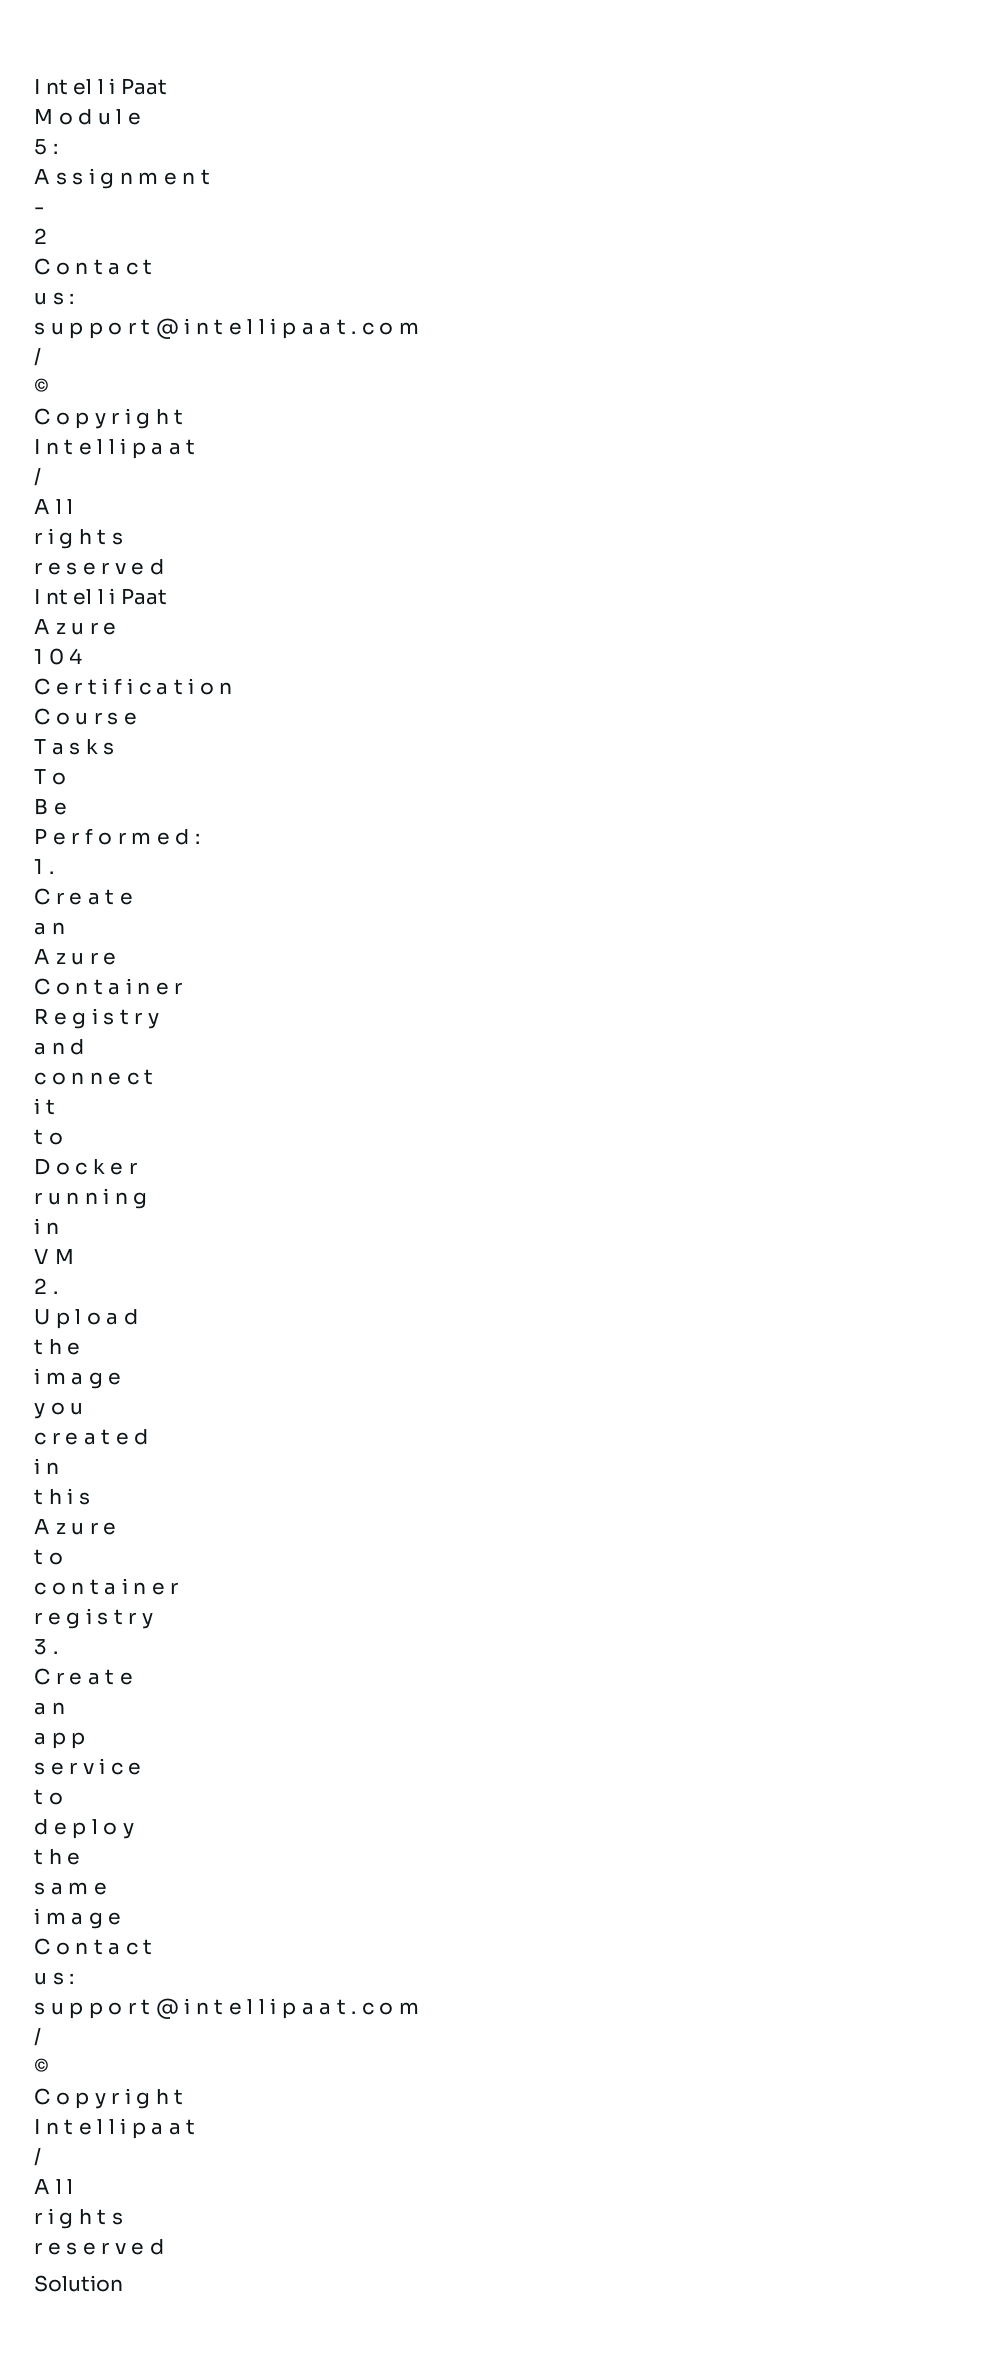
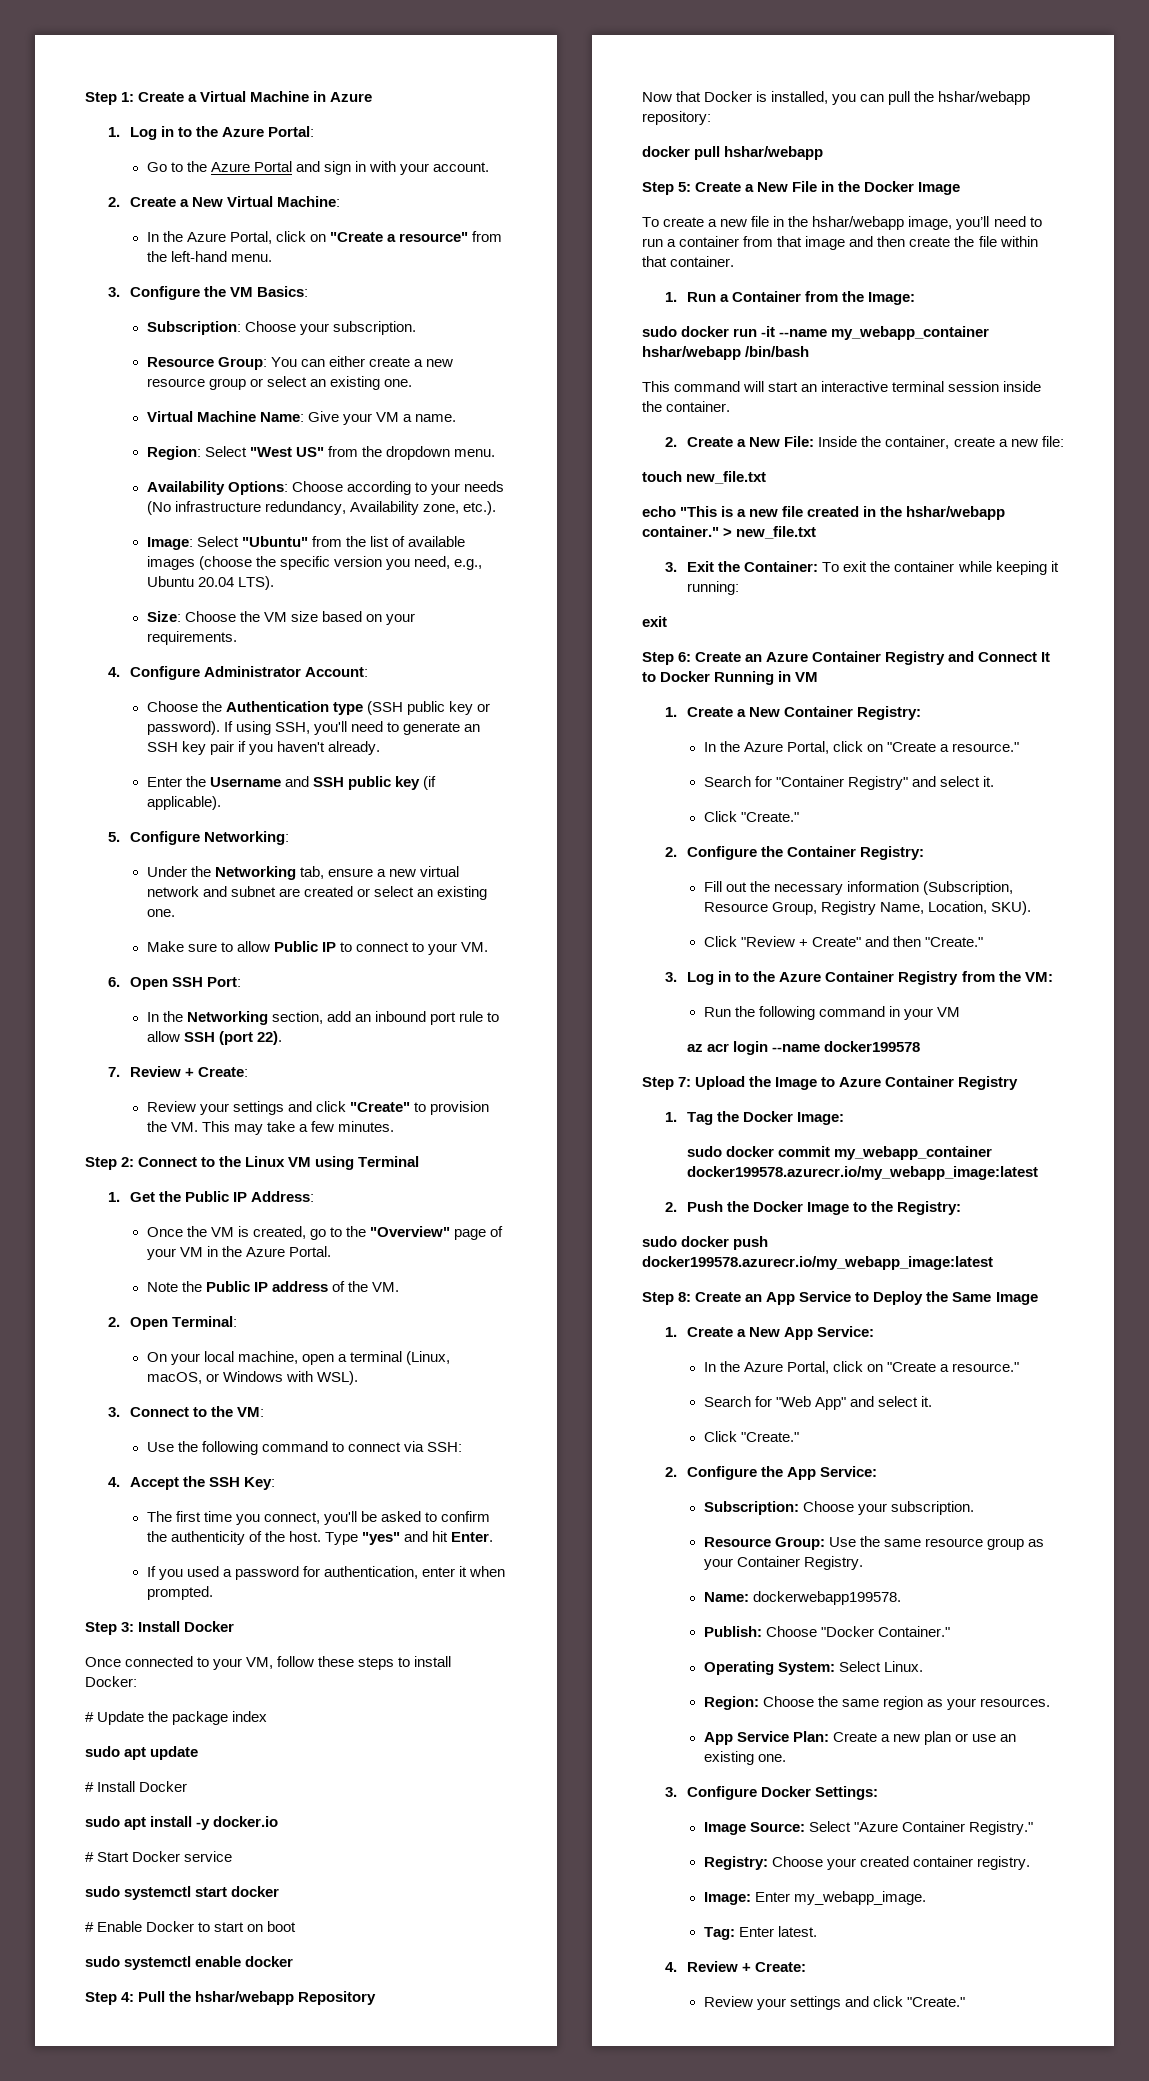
[34,78,167,95] [34,109,141,125] [34,139,58,155] [34,168,210,189] [34,207,44,214] [34,228,47,244] [34,258,153,275] [34,292,75,305] [34,318,419,339] [34,348,41,366] [34,378,49,394] [34,408,184,429] [34,438,196,459] [34,468,41,486] [34,499,74,514] [34,528,123,549] [34,559,164,575] [34,588,167,605] [34,619,117,635] [34,648,83,665] [34,678,233,695] [34,708,137,725] [34,739,115,755] [34,769,66,785] [34,798,67,815] [34,828,200,845] [34,859,54,874] [34,888,133,905] [34,922,65,935] [34,949,117,965] [34,978,183,995] [34,1008,159,1029] [34,1039,85,1055] [34,1069,154,1085] [34,1098,55,1115] [34,1129,63,1145] [34,1158,137,1175] [34,1188,148,1209] [34,1218,59,1234] [34,1249,74,1264] [34,1278,58,1294] [34,1309,138,1329] [34,1339,81,1355] [34,1368,122,1389] [34,1402,84,1419] [34,1429,149,1445] [34,1458,59,1474] [34,1488,90,1505] [34,1519,117,1535] [34,1549,63,1565] [34,1578,179,1595] [34,1608,153,1629] [34,1639,58,1655] [34,1668,133,1685] [34,1702,65,1715] [34,1732,86,1749] [34,1758,142,1775] [34,1789,63,1805] [34,1819,134,1839] [34,1849,81,1865] [34,1882,107,1895] [34,1908,122,1929] [34,1938,153,1955] [34,1972,75,1985] [34,1998,419,2019] [34,2028,41,2046] [34,2058,49,2074] [34,2088,184,2109] [34,2118,196,2139] [34,2148,41,2166] [34,2179,74,2194] [34,2208,123,2229] [34,2239,164,2255] [34,2275,123,2292] I nt el l i Paat // M o d u l e // 5 : // A s s i g n m e n t // - // 2 // C o n t a c t // u s : // s u p p o r t @ i n t e l l i p a a t . c o m // / // © // C o p y r i g h t // I n t e l l i p a a t // / // A l l // r i g h t s // r e s e r v e d // I nt el l i Paat // A z u r e // 1 0 4 // C e r t i f i c a t i o n // C o u r s e // T a s k s // T o // B e // P e r f o r m e d : // 1 . // C r e a t e // a n // A z u r e // C o n t a i n e r // R e g i s t r y // a n d // c o n n e c t // i t // t o // D o c k e r // r u n n i n g // i n // V M // 2 . // U p l o a d // t h e // i m a g e // y o u // c r e a t e d // i n // t h i s // A z u r e // t o // c o n t a i n e r // r e g i s t r y // 3 . // C r e a t e // a n // a p p // s e r v i c e // t o // d e p l o y // t h e // s a m e // i m a g e // C o n t a c t // u s : // s u p p o r t @ i n t e l l i p a a t . c o m // / // © // C o p y r i g h t // I n t e l l i p a a t // / // A l l // r i g h t s // r e s e r v e d // Solution -> [85,91,373,105] [107,126,315,140] [146,161,490,175] [107,196,341,207] [146,231,503,244] [146,251,272,262] [107,286,309,300] [146,321,416,335] [146,356,454,370] [146,376,412,390] [146,411,457,425] [146,446,496,460] [146,481,504,495] [146,501,496,515] [146,536,466,550] [146,556,483,570] [146,576,274,590] [146,611,416,625] [146,631,237,645] [107,666,369,680] [146,701,491,715] [146,721,481,735] [146,741,380,755] [146,776,437,790] [146,796,221,810] [107,831,290,845] [146,866,460,880] [146,886,488,900] [146,909,175,917] [146,941,489,955] [107,977,242,990] [146,1011,500,1025] [146,1031,282,1045] [107,1066,249,1077] [146,1101,490,1115] [146,1121,395,1135] [85,1156,420,1170] [107,1191,315,1202] [146,1226,504,1240] [146,1246,331,1260] [146,1281,400,1292] [107,1316,238,1330] [146,1351,451,1365] [146,1371,358,1385] [107,1406,265,1417] [146,1441,463,1455] [107,1476,276,1490] [146,1511,491,1525] [146,1531,494,1545] [146,1566,506,1580] [146,1586,213,1600] [85,1621,235,1635] [85,1656,452,1670] [85,1676,137,1687] [85,1711,268,1725] [85,1746,199,1760] [85,1781,188,1792] [85,1816,279,1830] [85,1851,233,1862] [85,1886,280,1900] [85,1921,297,1932] [85,1956,294,1970] [85,1991,377,2005] [642,91,1031,105] [642,111,711,125] [642,146,824,160] [642,181,961,195] [642,216,1042,230] [642,236,1038,250] [642,256,735,267] [664,291,916,305] [642,326,990,340] [642,346,810,360] [642,381,1042,392] [642,401,731,412] [664,436,1064,449] [642,471,767,484] [642,506,1006,520] [642,526,817,539] [664,561,1059,575] [687,581,740,595] [642,616,667,627] [642,651,1051,665] [642,671,819,685] [664,706,922,720] [703,741,1020,754] [703,776,994,790] [703,811,799,822] [664,846,925,860] [703,881,1013,895] [703,901,1031,915] [703,936,983,947] [664,971,1053,985] [703,1006,960,1020] [687,1041,921,1055] [642,1076,1019,1090] [664,1111,845,1125] [687,1146,993,1160] [687,1166,1039,1180] [664,1201,962,1215] [642,1236,769,1250] [642,1256,993,1270] [642,1291,1038,1305] [664,1326,875,1340] [703,1361,1020,1374] [703,1396,932,1410] [703,1431,799,1442] [664,1466,878,1480] [703,1501,974,1515] [703,1536,1045,1550] [703,1556,863,1570] [703,1591,901,1605] [703,1626,950,1637] [703,1661,923,1675] [703,1696,1051,1710] [703,1731,1017,1745] [703,1751,786,1765] [664,1786,879,1800] [703,1821,1033,1835] [703,1856,1030,1870] [703,1891,926,1905] [703,1926,817,1940] [664,1961,807,1972] [703,1996,965,2010] Step 1: Create a Virtual Machine in Azure // 1. Log in to the Azure Portal: // Go to the Azure Portal and sign in with your account. // 2. Create a New Virtual Machine: // In the Azure Portal, click on "Create a resource" from the left-hand menu. // 3. Configure the VM Basics: // Subscription: Choose your subscription. // Resource Group: You can either create a new resource group or select an existing one. // Virtual Machine Name: Give your VM a name. // Region: Select "West US" from the dropdown menu. // Availability Options: Choose according to your needs (No infrastructure redundancy, Availability zone, etc.). // Image: Select "Ubuntu" from the list of available images (choose the specific version you need, e.g., Ubuntu 20.04 LTS). // Size: Choose the VM size based on your requirements. // 4. Configure Administrator Account: // Choose the Authentication type (SSH public key or password). If using SSH, you'll need to generate an SSH key pair if you haven't already. // Enter the Username and SSH public key (if applicable). // 5. Configure Networking: // Under the Networking tab, ensure a new virtual network and subnet are created or select an existing one. // Make sure to allow Public IP to connect to your VM. // 6. Open SSH Port: // In the Networking section, add an inbound port rule to allow SSH (port 22). // 7. Review + Create: // Review your settings and click "Create" to provision the VM. This may take a few minutes. // Step 2: Connect to the Linux VM using Terminal // 1. Get the Public IP Address: // Once the VM is created, go to the "Overview" page of your VM in the Azure Portal. // Note the Public IP address of the VM. // 2. Open Terminal: // On your local machine, open a terminal (Linux, macOS, or Windows with WSL). // 3. Connect to the VM: // Use the following command to connect via SSH: // 4. Accept the SSH Key: // The first time you connect, you'll be asked to confirm the authenticity of the host. Type "yes" and hit Enter. // If you used a password for authentication, enter it when prompted. // Step 3: Install Docker // Once connected to your VM, follow these steps to install Docker: // # Update the package index // sudo apt update // # Install Docker // sudo apt install -y docker.io // # Start Docker service // sudo systemctl start docker // # Enable Docker to start on boot // sudo systemctl enable docker // Step 4: Pull the hshar/webapp Repository // Now that Docker is installed, you can pull the hshar/webapp repository: // docker pull hshar/webapp // Step 5: Create a New File in the Docker Image // To create a new file in the hshar/webapp image, you’ll need to run a container from that image and then create the file within that container. // 1. Run a Container from the Image: // sudo docker run -it --name my_webapp_container hshar/webapp /bin/bash // This command will start an interactive terminal session inside the container. // 2. Create a New File: Inside the container, create a new file: // touch new_file.txt // echo "This is a new file created in the hshar/webapp container." > new_file.txt // 3. Exit the Container: To exit the container while keeping it running: // exit // Step 6: Create an Azure Container Registry and Connect It to Docker Running in VM // 1. Create a New Container Registry: // In the Azure Portal, click on "Create a resource." // Search for "Container Registry" and select it. // Click "Create." // 2. Configure the Container Registry: // Fill out the necessary information (Subscription, Resource Group, Registry Name, Location, SKU). // Click "Review + Create" and then "Create." // 3. Log in to the Azure Container Registry from the VM: // Run the following command in your VM // az acr login --name docker199578 // Step 7: Upload the Image to Azure Container Registry // 1. Tag the Docker Image: // sudo docker commit my_webapp_container docker199578.azurecr.io/my_webapp_image:latest // 2. Push the Docker Image to the Registry: // sudo docker push docker199578.azurecr.io/my_webapp_image:latest // Step 8: Create an App Service to Deploy the Same Image // 1. Create a New App Service: // In the Azure Portal, click on "Create a resource." // Search for "Web App" and select it. // Click "Create." // 2. Configure the App Service: // Subscription: Choose your subscription. // Resource Group: Use the same resource group as your Container Registry. // Name: dockerwebapp199578. // Publish: Choose "Docker Container." // Operating System: Select Linux. // Region: Choose the same region as your resources. // App Service Plan: Create a new plan or use an existing one. // 3. Configure Docker Settings: // Image Source: Select "Azure Container Registry." // Registry: Choose your created container registry. // Image: Enter my_webapp_image. // Tag: Enter latest. // 4. Review + Create: // Review your settings and click "Create."

